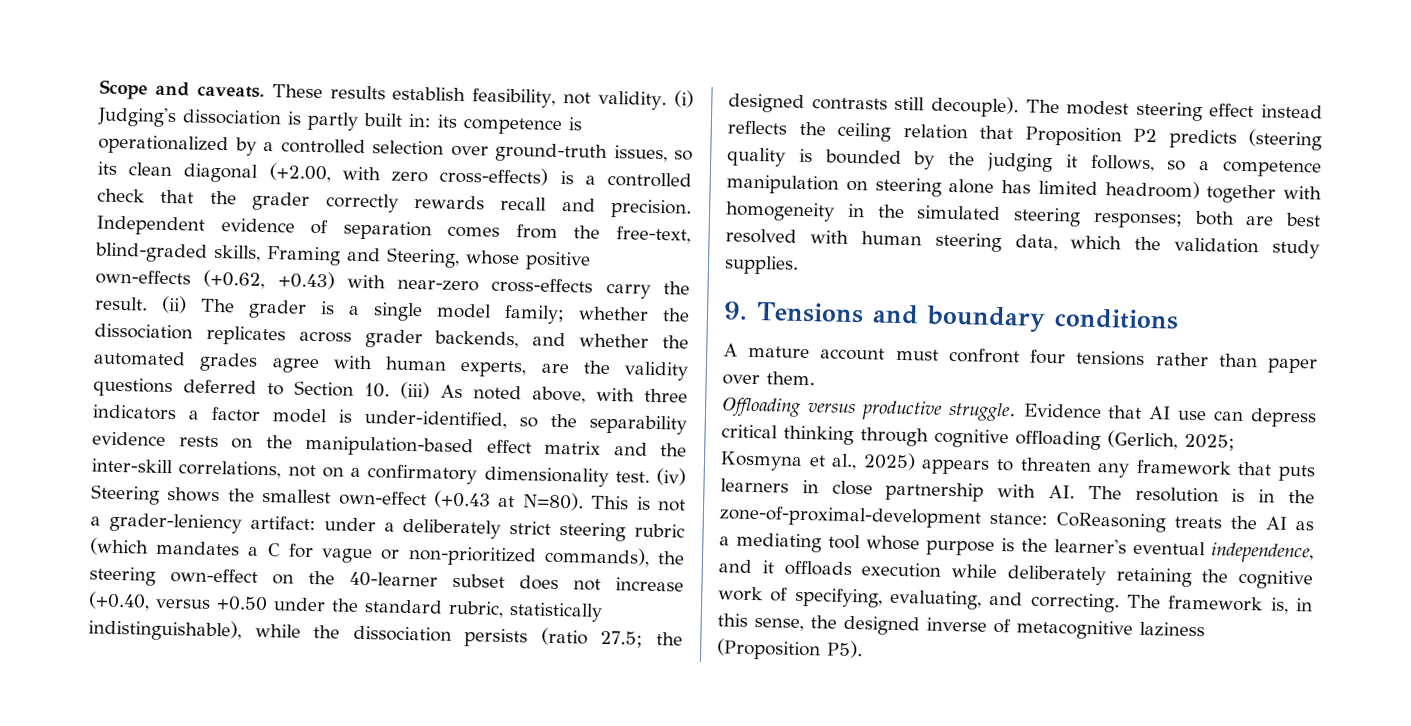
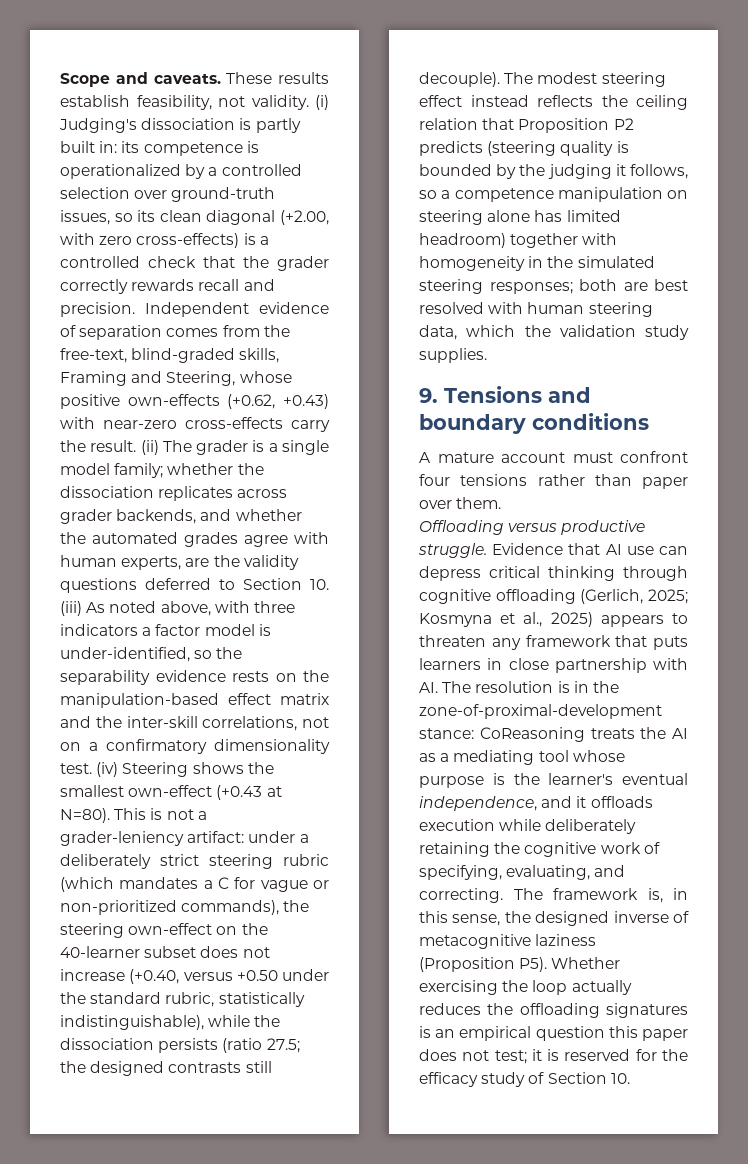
(863, 649) none -> [551,957,621,969] [419,980,632,995] [419,1003,688,1018] [419,1026,688,1041] [419,1049,688,1064] [419,1072,630,1087] Whether exercising the loop actually reduces the offloading signatures is an empirical question this paper does not test; it is reserved for the efficacy study of Section 10.

